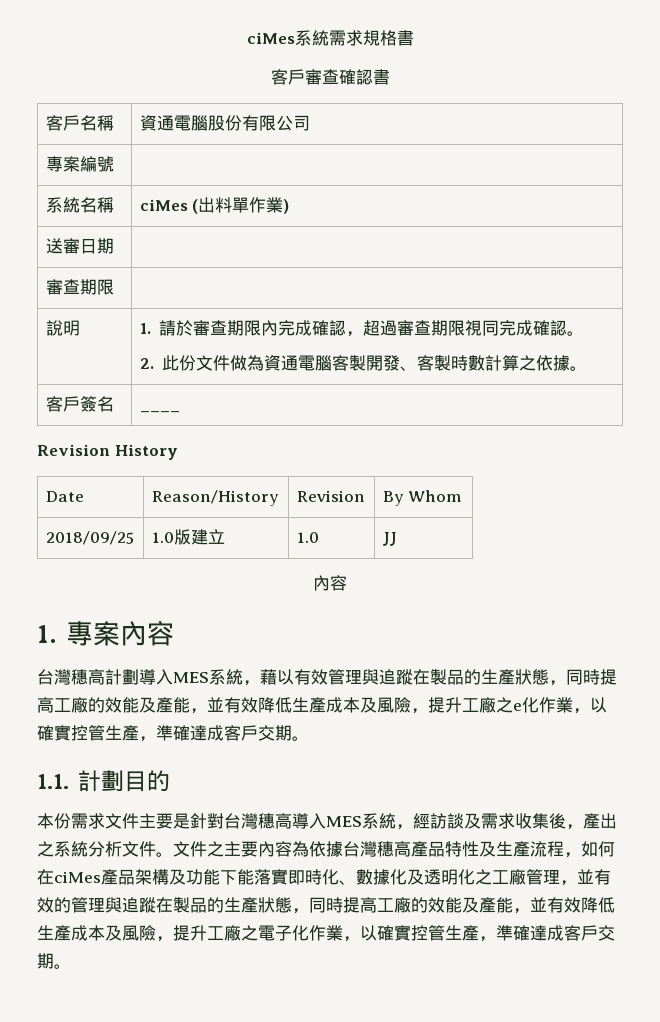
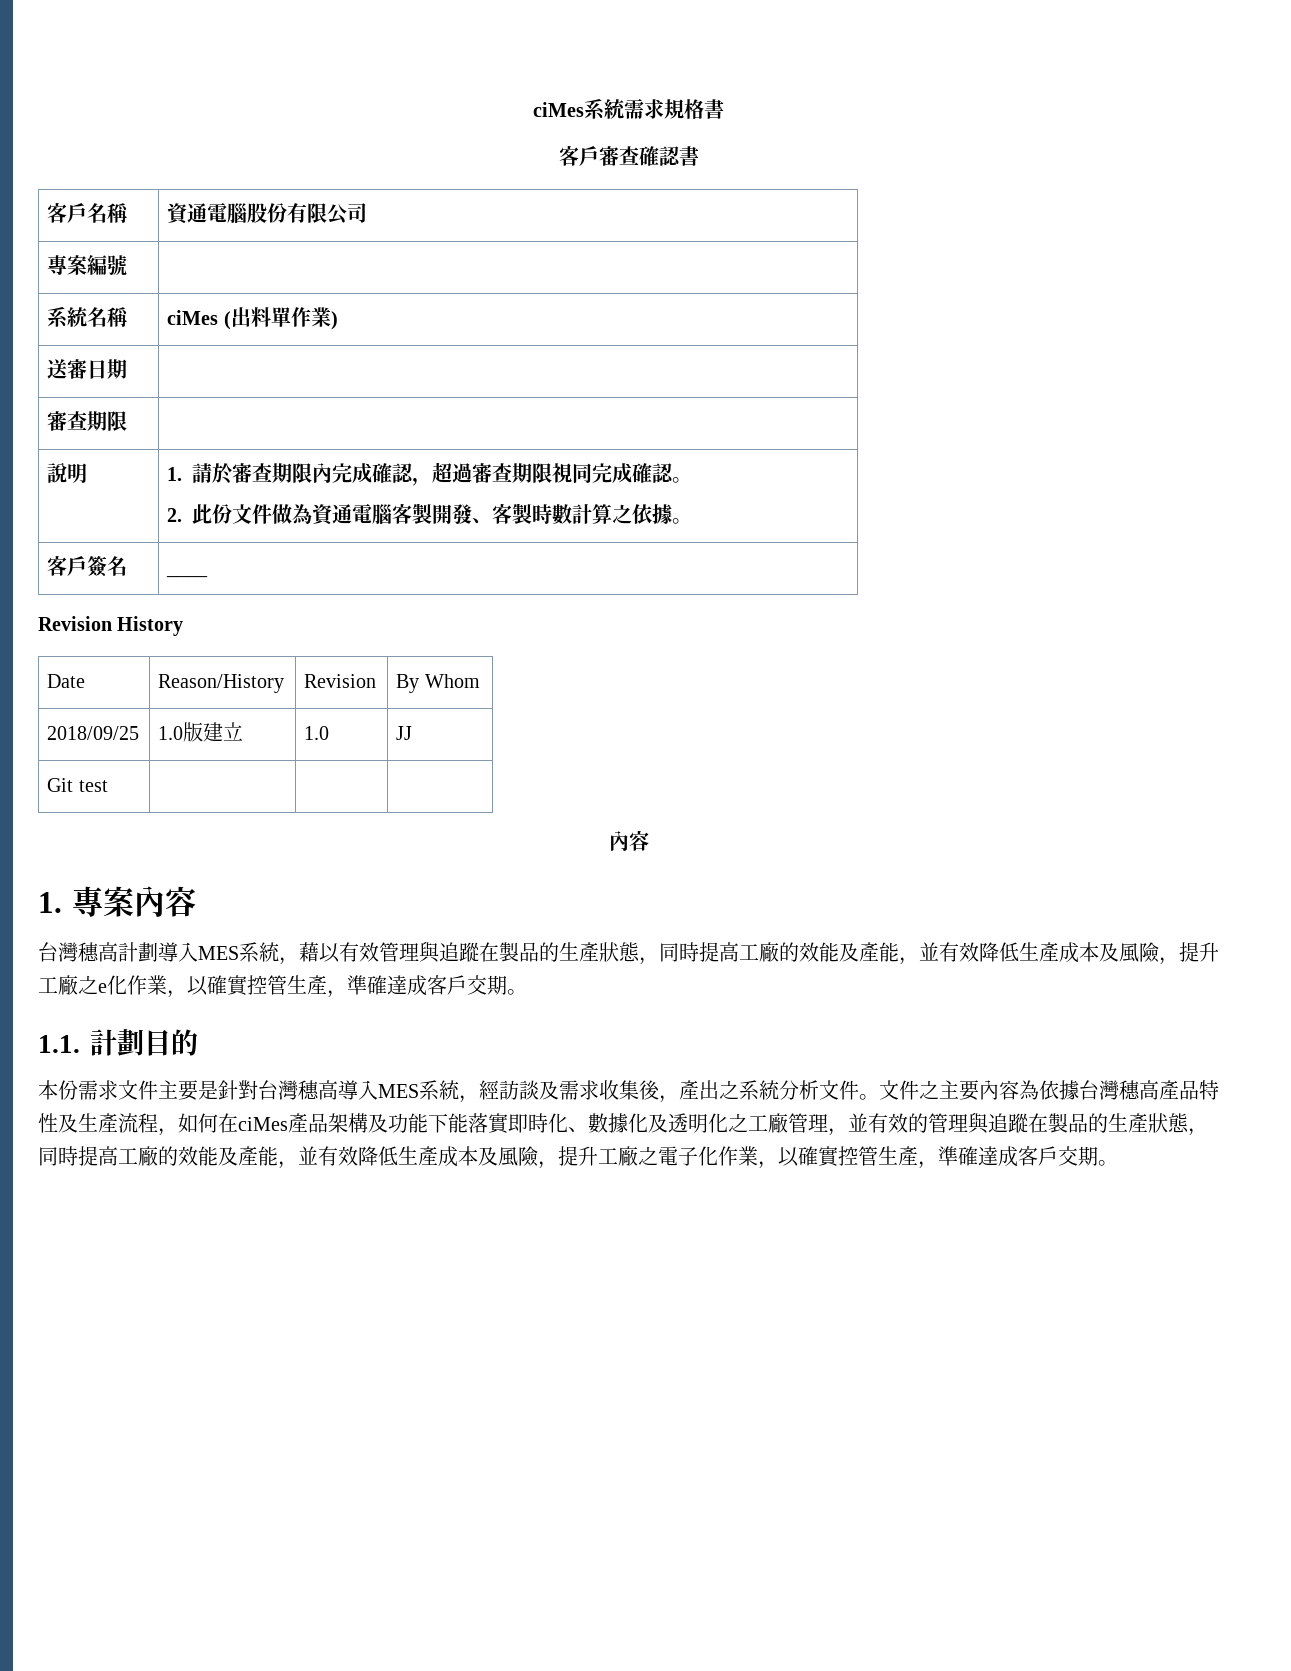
(397, 539) none -> [47,778,108,792] // Git test | | |

